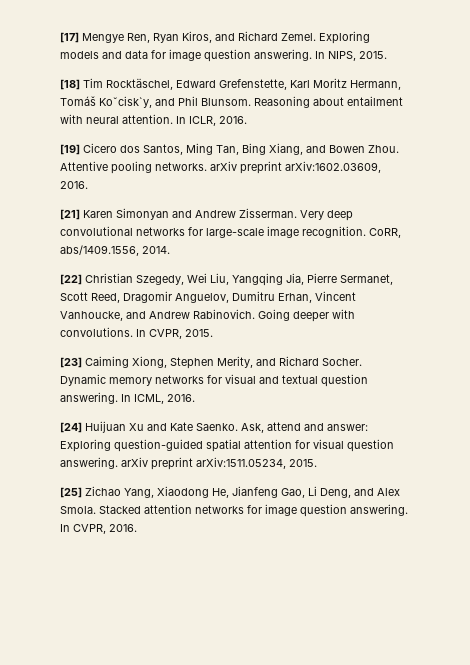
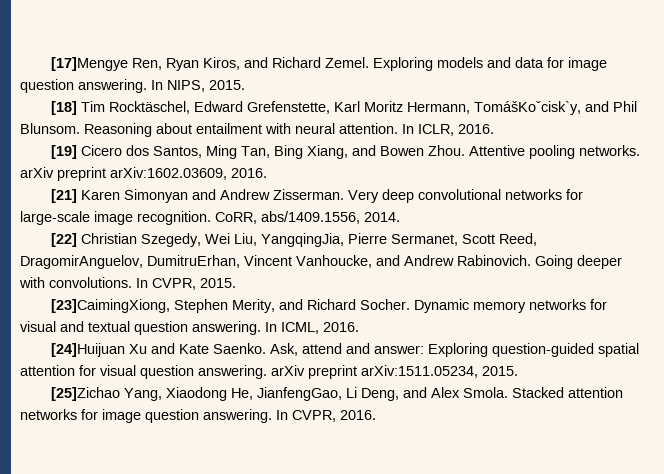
[60,32,124,43] [17] Mengye -> [51,57,129,71] [17]Mengye
[60,96,152,108] Tomáš Koˇcisk`y, -> [474,101,582,115] TomášKoˇcisk`y,
[232,273,304,286] Yangqing Jia, -> [261,233,345,247] YangqingJia,
[123,291,312,303] Dragomir Anguelov, Dumitru Erhan, -> [20,255,240,269] DragomirAnguelov, DumitruErhan,
[60,356,167,368] [23] Caiming Xiong, -> [51,299,171,313] [23]CaimingXiong,
[60,421,126,433] [24] Huijuan -> [51,343,126,357] [24]Huijuan
[60,486,121,498] [25] Zichao -> [51,387,121,401] [25]Zichao
[232,486,305,498] Jianfeng Gao, -> [257,387,343,401] JianfengGao,

